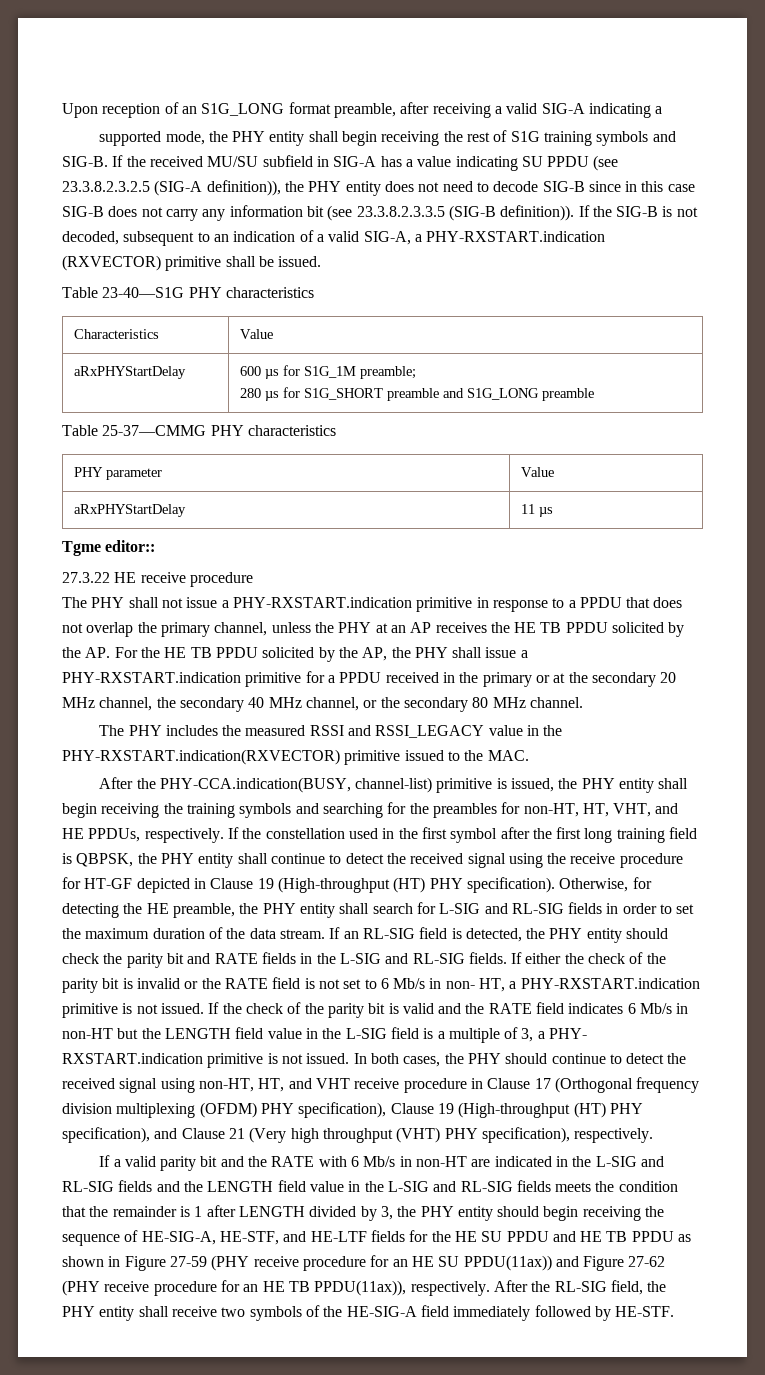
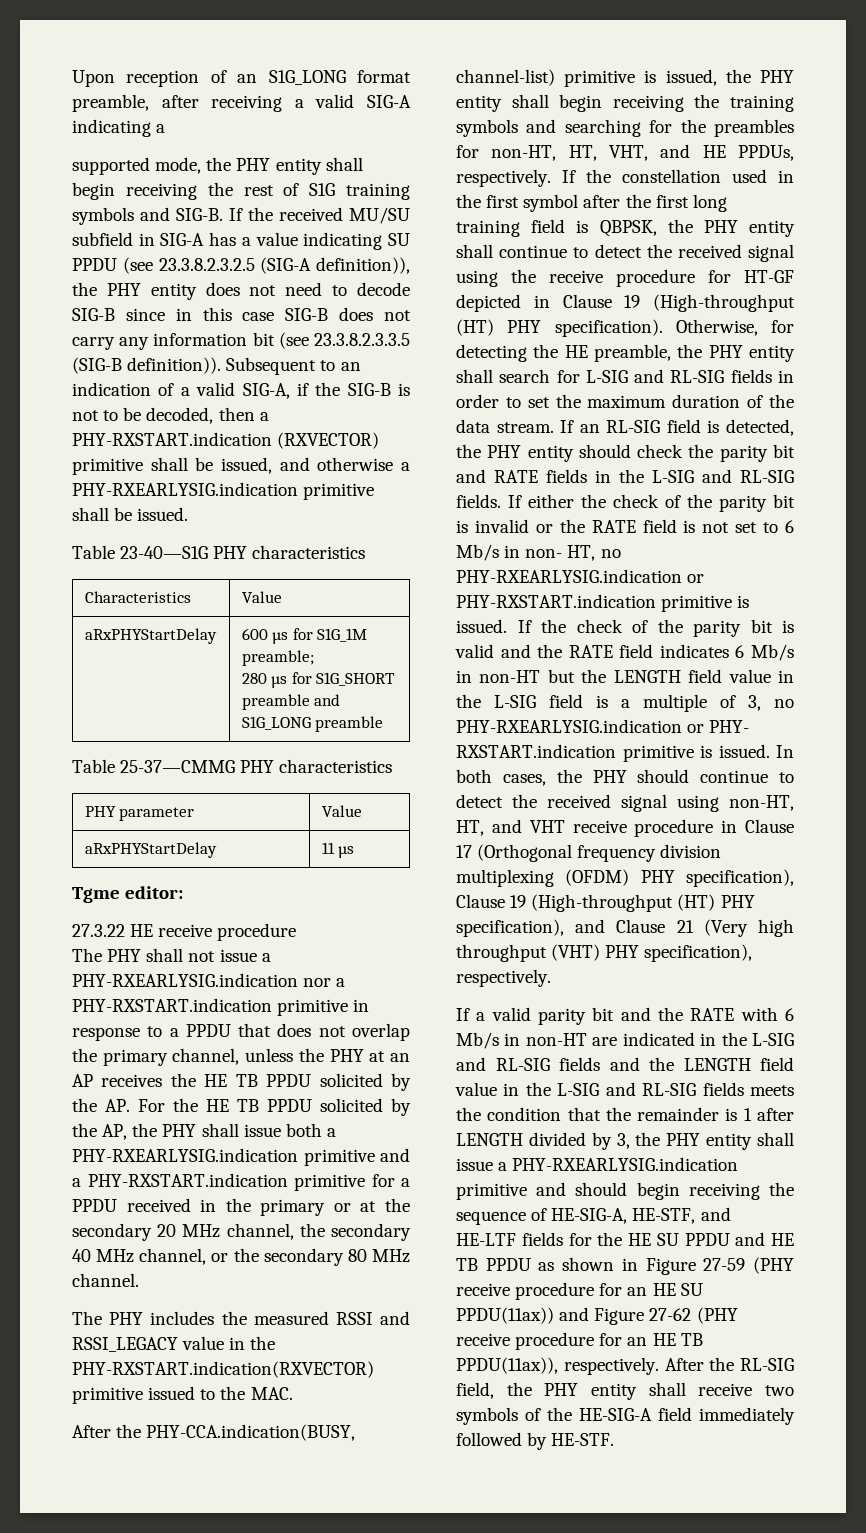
[578,205,698,217] [62,231,195,246] If the SIG-B is not decoded, subsequent -> [226,357,317,375] Subsequent
(411, 238) none -> [296,382,410,396] [72,407,255,424] if the SIG-B is not to be decoded, then
(274, 261) none -> [220,457,410,474] [72,482,375,500] [72,507,133,521] issued, and otherwise a PHY-RXEARLYSIG.indication primitive shall be
[105,540,156,552] editor:: -> [125,886,184,899] editor:
(229, 604) none -> [72,973,346,987] PHY-RXEARLYSIG.indication nor a
(517, 652) none -> [285,1123,336,1137] [72,1148,410,1166] both a PHY-RXEARLYSIG.indication primitive and
[509,981,517,989] a -> [600,549,621,558] [456,569,705,583] no PHY-RXEARLYSIG.indication or
[136,1004,158,1014] not -> (750, 601) none
[537,1031,545,1039] a -> [774,699,794,708] [456,719,705,733] no PHY-RXEARLYSIG.indication or
[281,1054,303,1064] not -> (712, 751) none
(493, 1213) none -> [757,1132,794,1146] [456,1157,739,1171] [456,1182,567,1200] shall issue a PHY-RXEARLYSIG.indication primitive and

